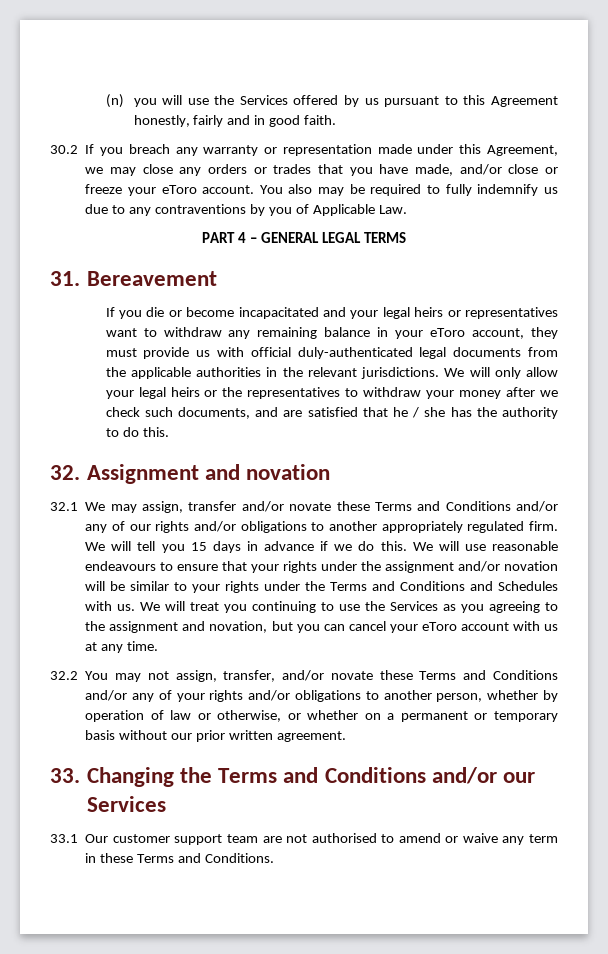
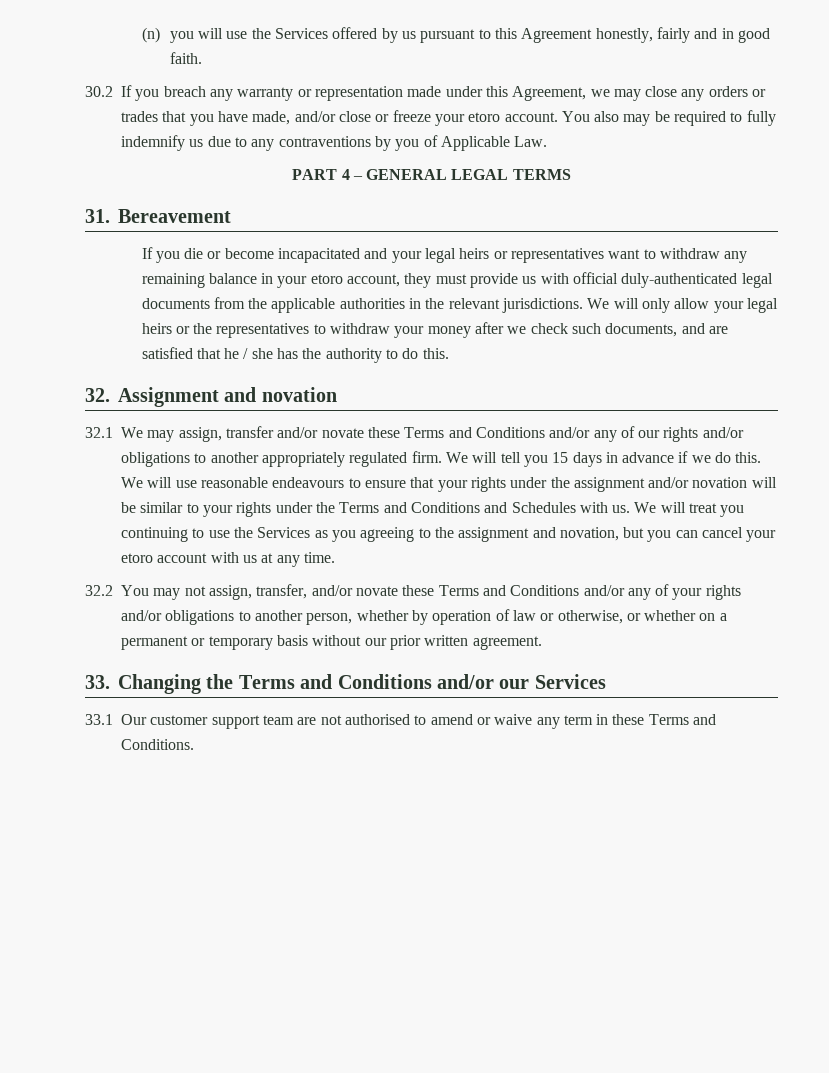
[161,185,197,194] eToro -> [468,112,501,122] etoro
[430,328,466,337] eToro -> [310,274,343,284] etoro
[421,622,457,631] eToro -> [121,553,153,563] etoro

